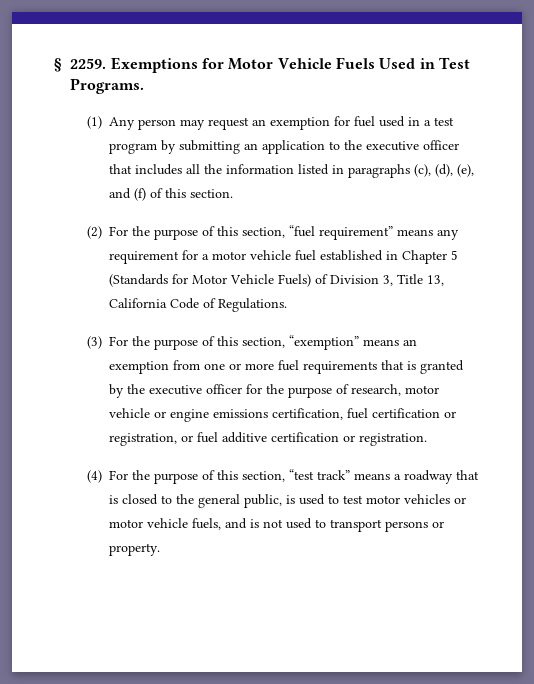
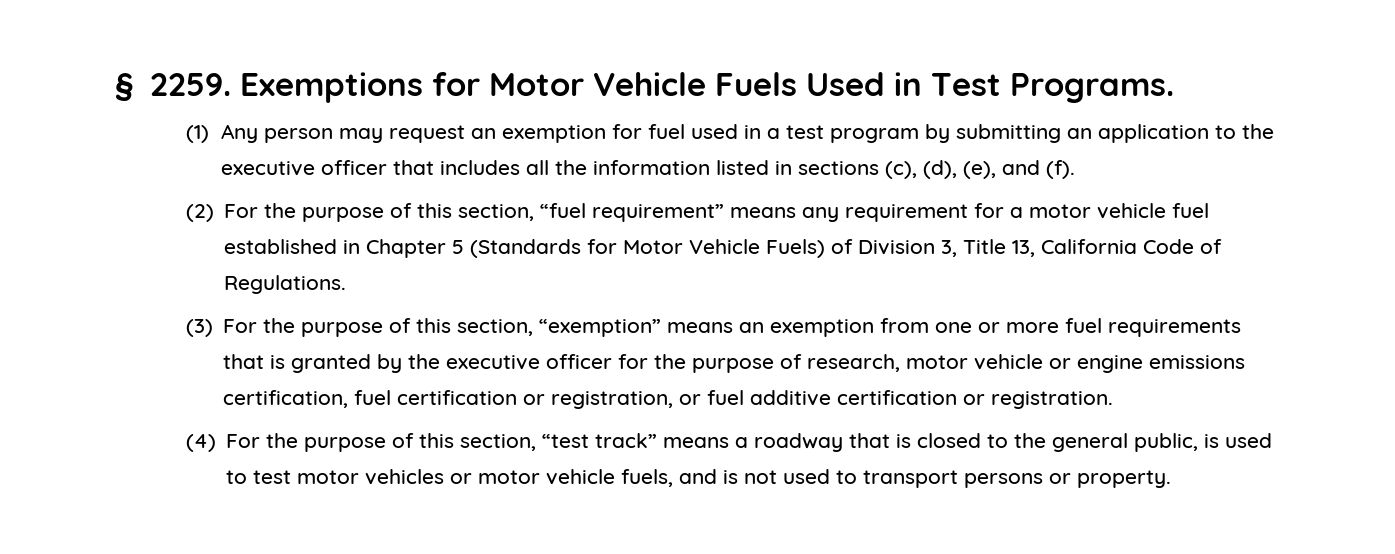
[347,164,410,178] paragraphs -> [797,161,879,175] sections
[133,188,233,201] (f) of this section. -> [1045,160,1075,179] (f).

